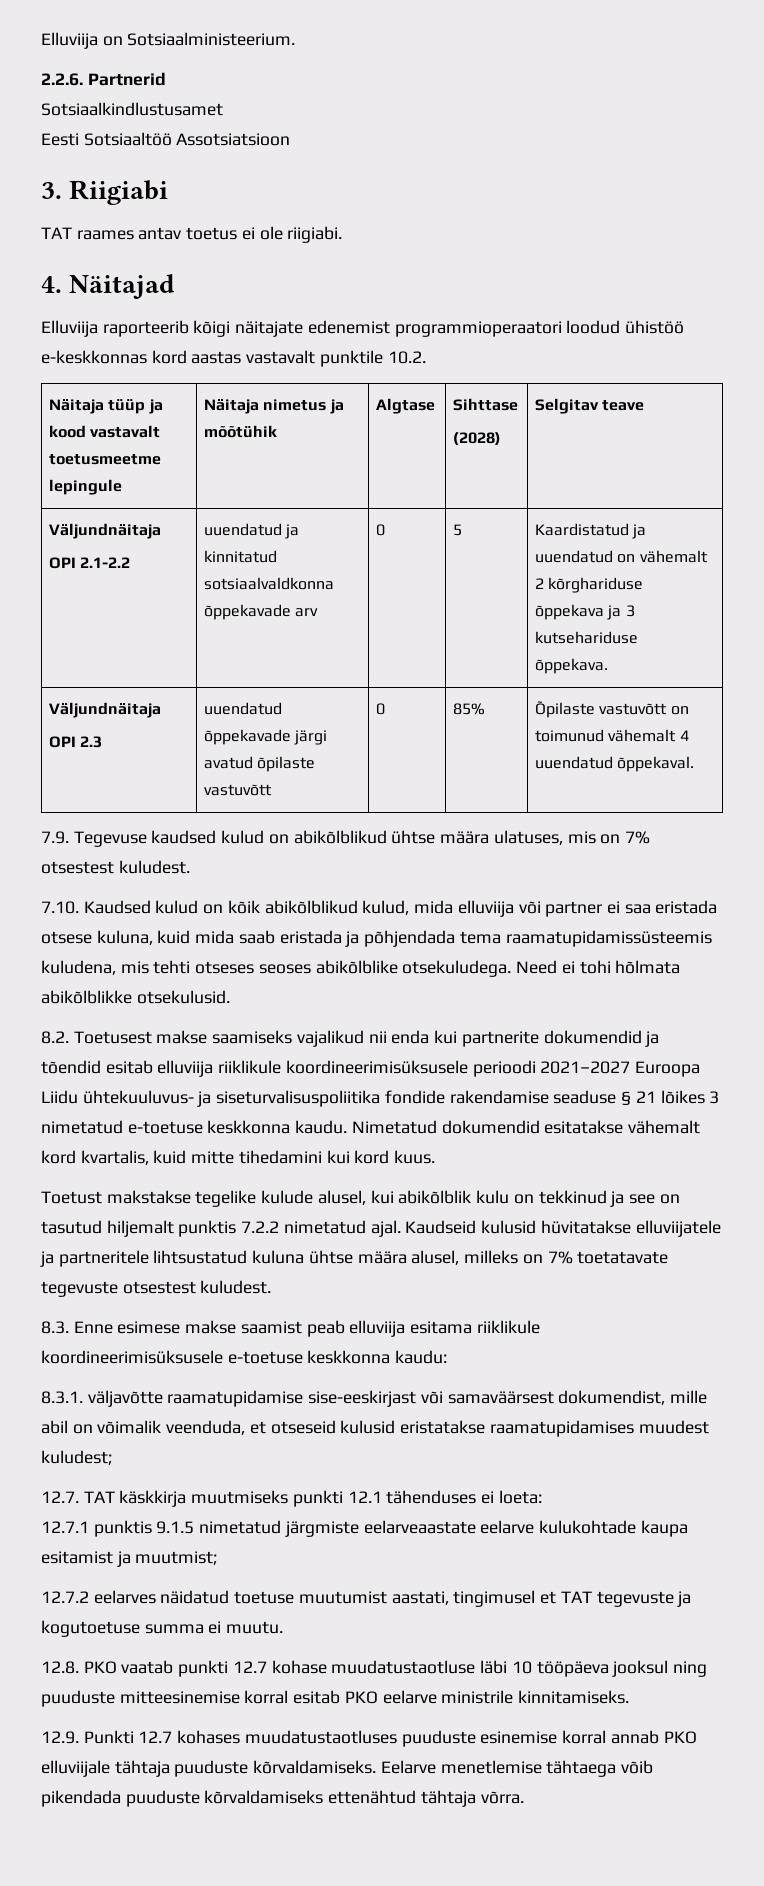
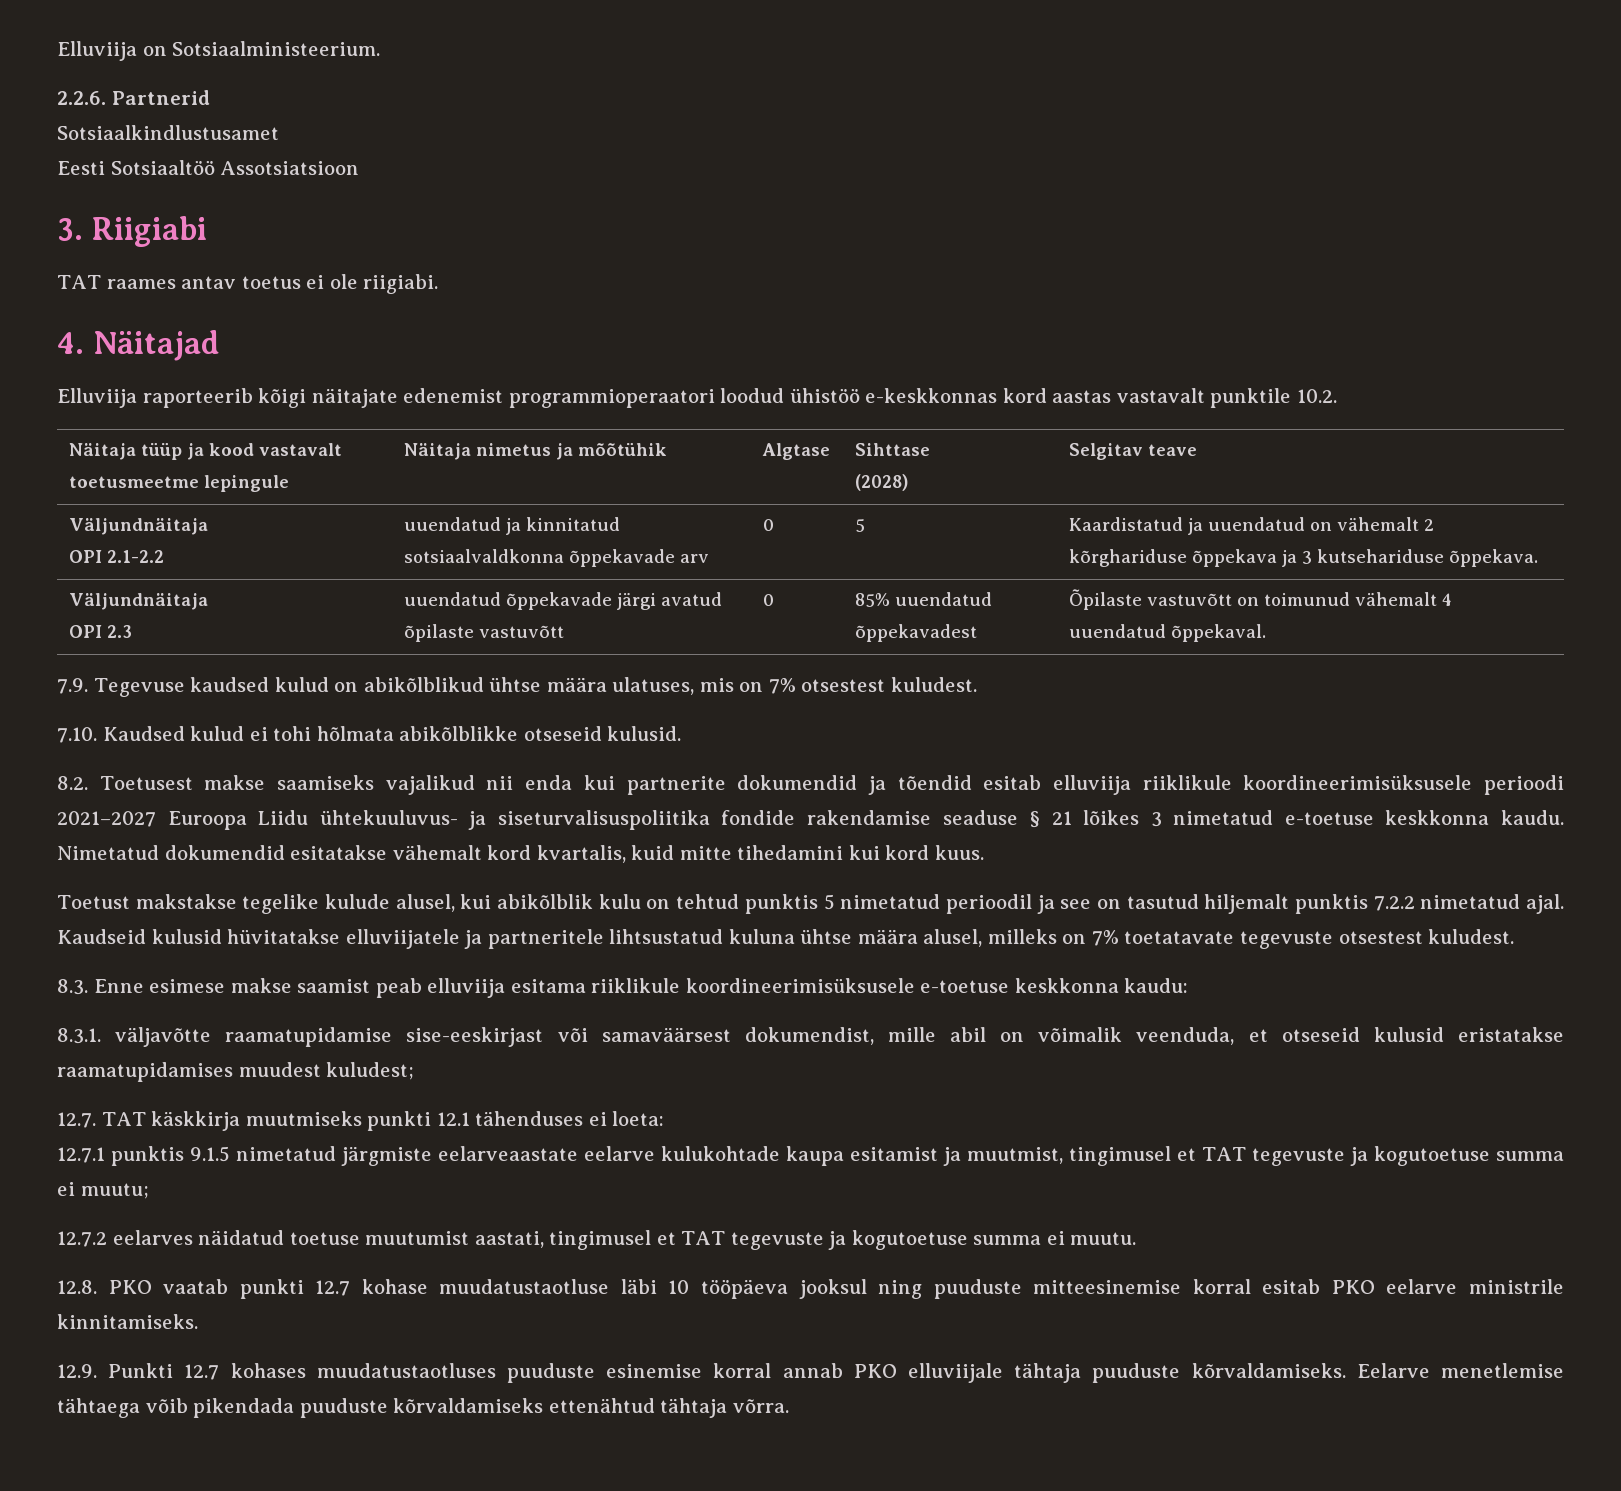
(486, 709) none -> [894,592,992,606] [854,624,977,642] uuendatud õppekavadest
[203,900,718,917] [41,930,712,947] [41,960,558,977] on kõik abikõlblikud kulud, mida elluviija või partner ei saa eristada otsese kuluna, kuid mida saab eristada ja põhjendada tema raamatupidamissüsteemis kuludena, mis tehti otseses seoses abikõlblike otsekuludega. Need -> (245, 733) none
[136,990,230,1004] otsekulusid. -> [523,726,682,741] otseseid kulusid.
[538,1190,607,1204] tekkinud -> [676,894,1032,914] tehtud punktis 5 nimetatud perioodil
[135,1551,218,1565] muutmist; -> [967,1146,1564,1166] [57,1182,149,1199] muutmist, tingimusel et TAT tegevuste ja kogutoetuse summa ei muutu;

